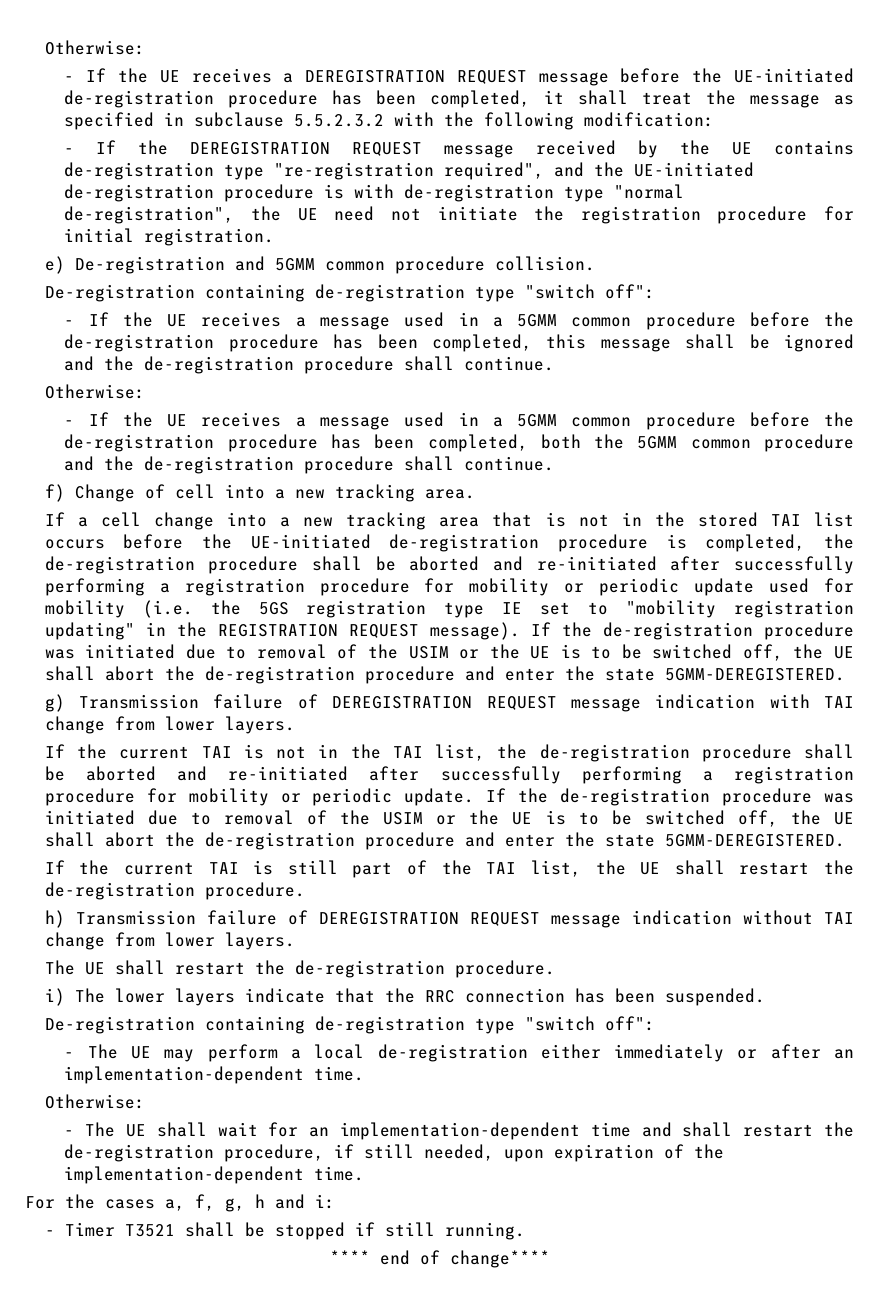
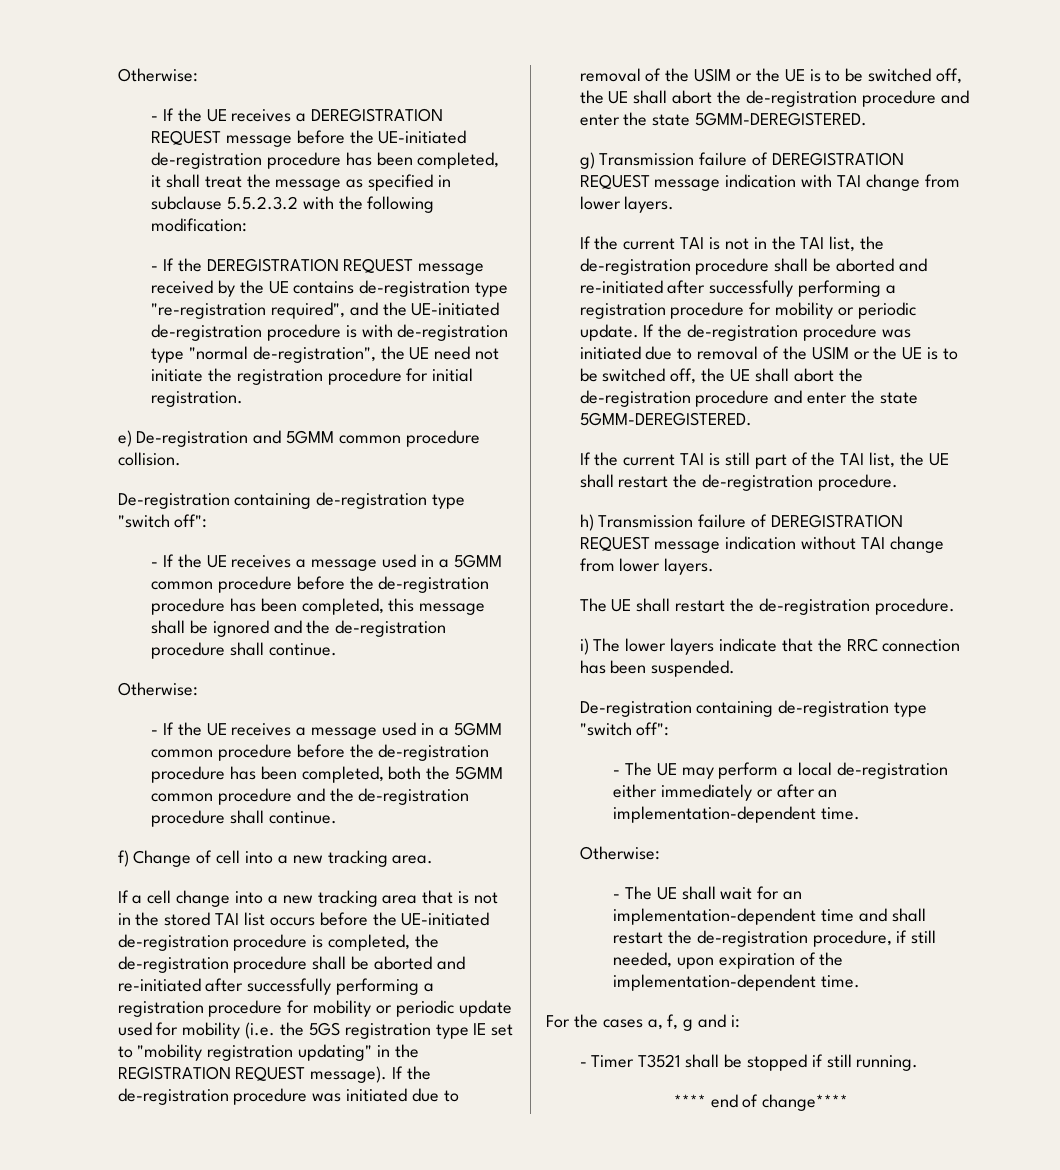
[225,1194,265,1212] g, h -> [683,1019,694,1031] g

